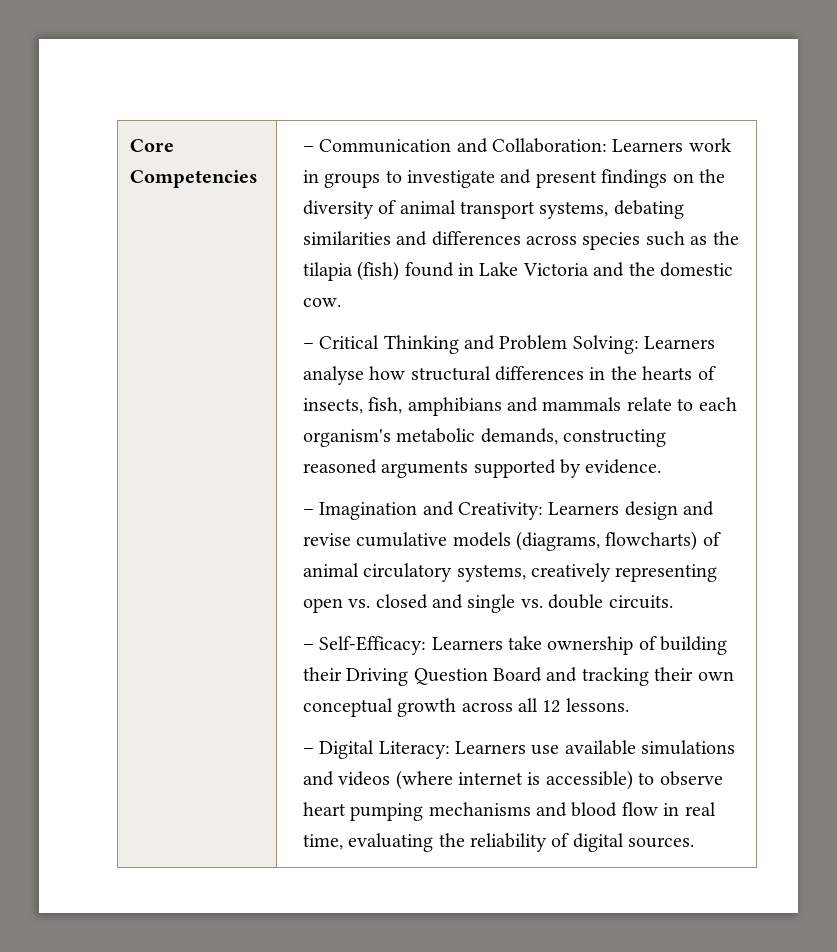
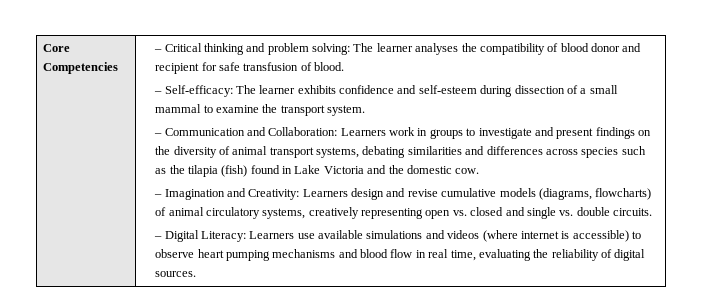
(314, 149) none -> [164,43,642,55] [155,62,345,74] [154,85,618,97] [155,104,366,116] [154,133,163,136] Critical thinking and problem solving: The learner analyses the compatibility of blood donor and recipient for safe transfusion of blood. // – Self-efficacy: The learner exhibits confidence and self-esteem during dissection of a small mammal to examine the transport system. // –
[302,335,716,354] [302,366,716,385] [302,397,737,416] [302,428,667,447] [302,459,662,478] // – Critical Thinking and Problem Solving: Learners analyse how structural differences in the hearts of insects, fish, amphibians and mammals relate to each organism's metabolic demands, constructing reasoned arguments supported by evidence. -> (480, 171) none
[302,636,728,655] [302,667,734,686] [302,698,629,717] // – Self-Efficacy: Learners take ownership of building their Driving Question Board and tracking their own conceptual growth across all 12 lessons. -> (653, 212) none

